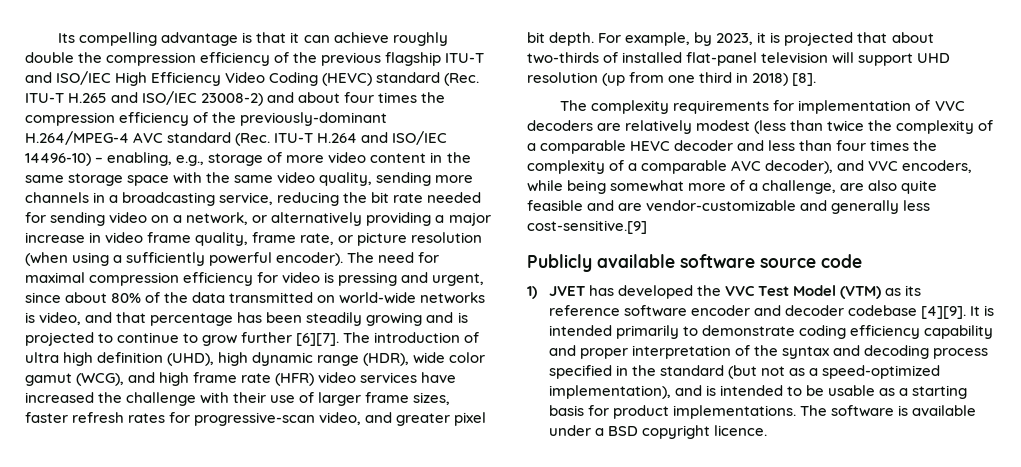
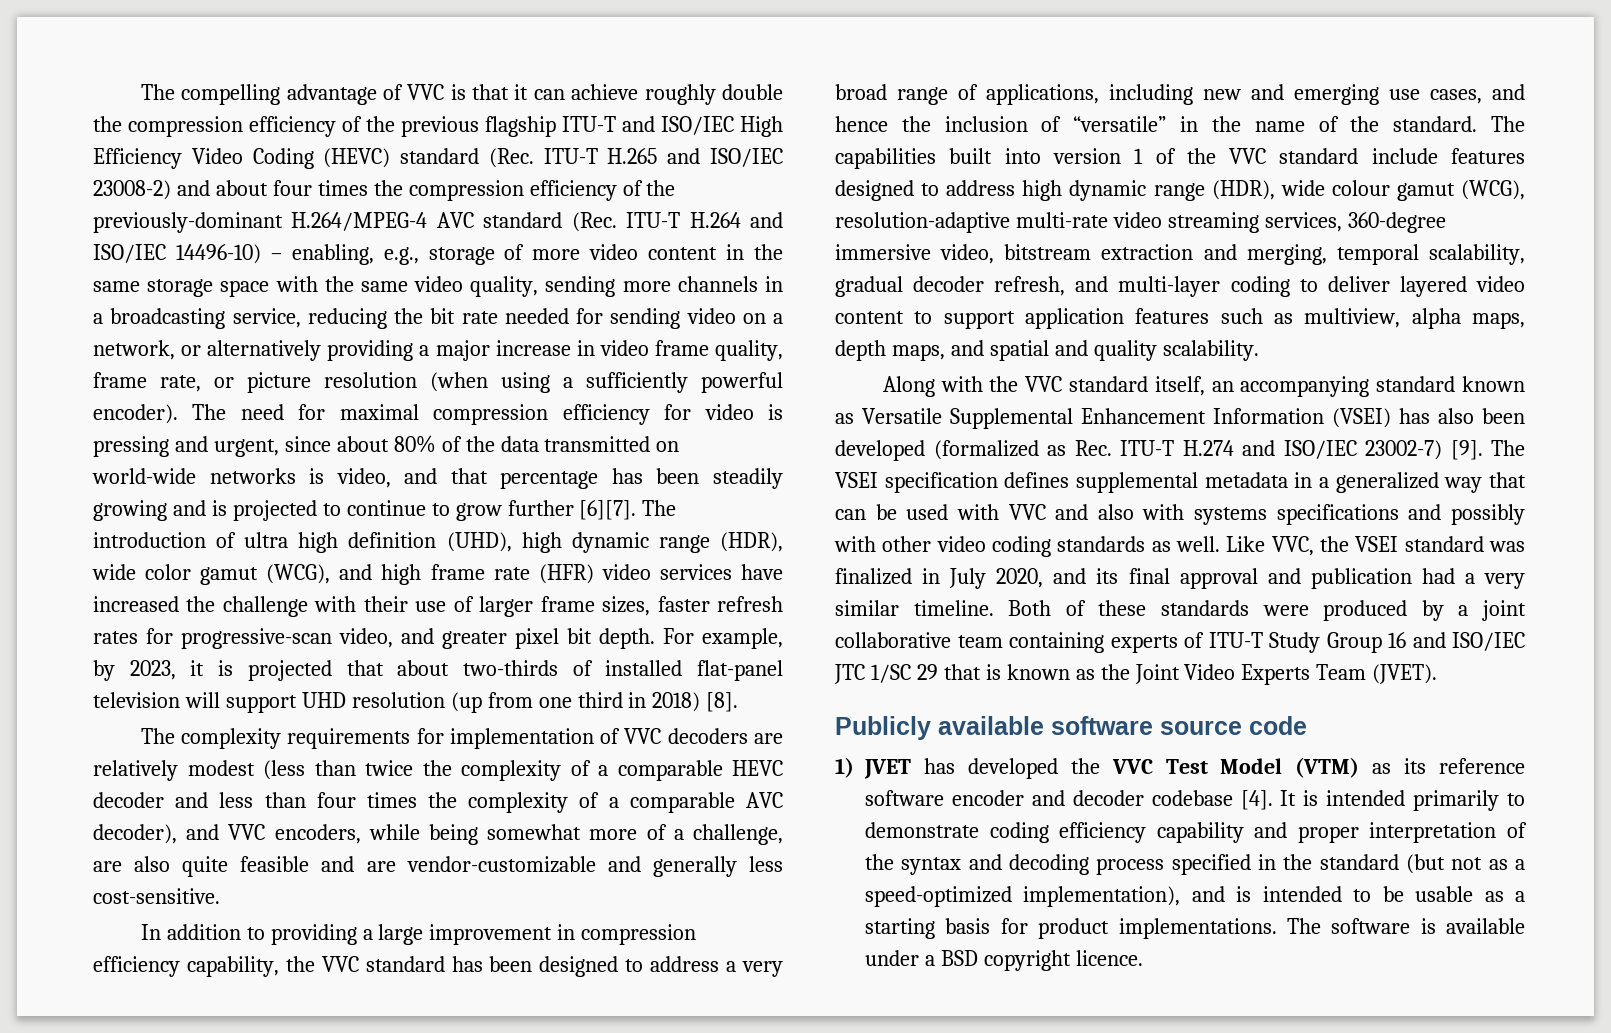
[58,33,76,43] Its -> [140,84,175,100] The
(239, 39) none -> [382,84,445,100] of VVC
[527,220,647,234] cost-sensitive.[9] -> [93,888,220,904] [140,924,697,945] [93,956,783,977] [835,84,1525,105] [835,116,1525,132] [835,148,1525,169] [835,180,1525,201] [835,212,1446,233] [835,244,1525,265] [835,276,1525,297] [835,308,1525,329] [835,340,1259,361] [882,376,1525,397] [835,408,1525,429] [835,440,1525,461] [835,472,1526,493] [835,504,1525,525] [834,536,1525,557] [835,568,1525,589] [835,600,1526,621] [835,632,1525,653] [834,664,1438,685] cost-sensitive. // In addition to providing a large improvement in compression efficiency capability, the VVC standard has been designed to address a very broad range of applications, including new and emerging use cases, and hence the inclusion of “versatile” in the name of the standard. The capabilities built into version 1 of the VVC standard include features designed to address high dynamic range (HDR), wide colour gamut (WCG), resolution-adaptive multi-rate video streaming services, 360-degree immersive video, bitstream extraction and merging, temporal scalability, gradual decoder refresh, and multi-layer coding to deliver layered video content to support application features such as multiview, alpha maps, depth maps, and spatial and quality scalability. // Along with the VVC standard itself, an accompanying standard known as Versatile Supplemental Enhancement Information (VSEI) has also been developed (formalized as Rec. ITU-T H.274 and ISO/IEC 23002-7) [9]. The VSEI specification defines supplemental metadata in a generalized way that can be used with VVC and also with systems specifications and possibly with other video coding standards as well. Like VVC, the VSEI standard was finalized in July 2020, and its final approval and publication had a very similar timeline. Both of these standards were produced by a joint collaborative team containing experts of ITU-T Study Group 16 and ISO/IEC JTC 1/SC 29 that is known as the Joint Video Experts Team (JVET).
[921,306,967,319] [4][9]. -> [1240,790,1273,810] [4].

